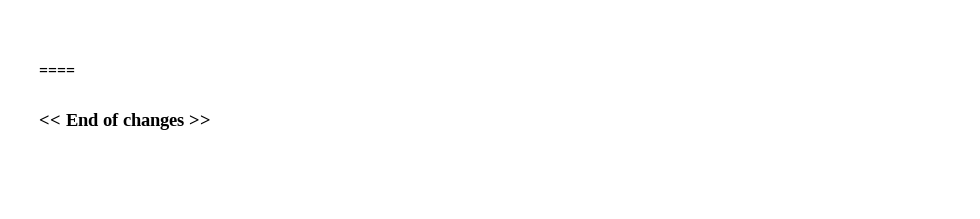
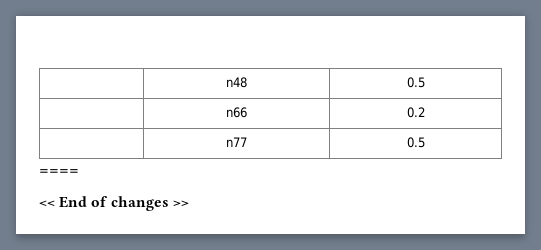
(39, 71) none -> [226,77,247,88] [406,77,425,88] [226,107,247,118] [406,107,425,118] [226,137,247,147] [406,137,425,148] | n48 | 0.5 // | n66 | 0.2 // | n77 | 0.5 //

